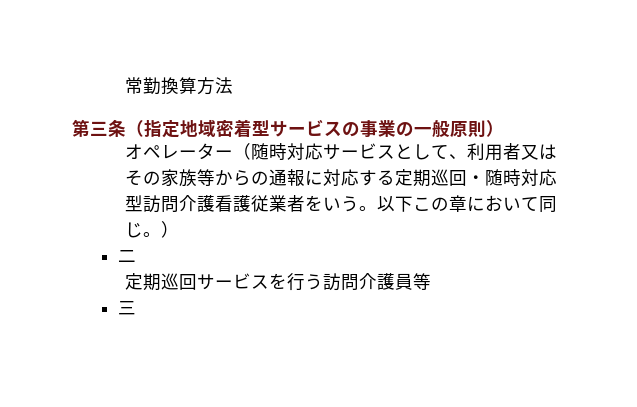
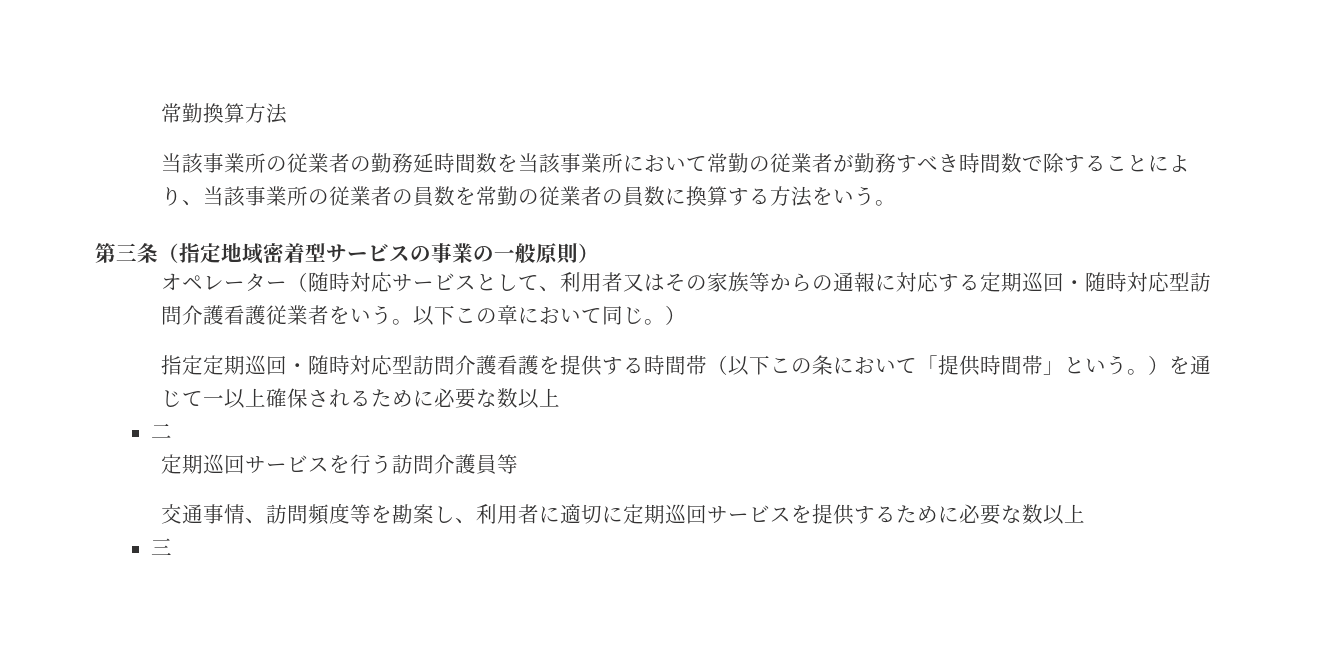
(234, 85) none -> [161,153,1191,174] [161,186,897,207] // 当該事業所の従業者の勤務延時間数を当該事業所において常勤の従業者が勤務すべき時間数で除することにより、当該事業所の従業者の員数を常勤の従業者の員数に換算する方法をいう。
(180, 229) none -> [161,355,1212,376] [161,388,561,409] // 指定定期巡回・随時対応型訪問介護看護を提供する時間帯（以下この条において「提供時間帯」という。）を通じて一以上確保されるために必要な数以上
(432, 281) none -> [161,503,1086,525] // 交通事情、訪問頻度等を勘案し、利用者に適切に定期巡回サービスを提供するために必要な数以上

